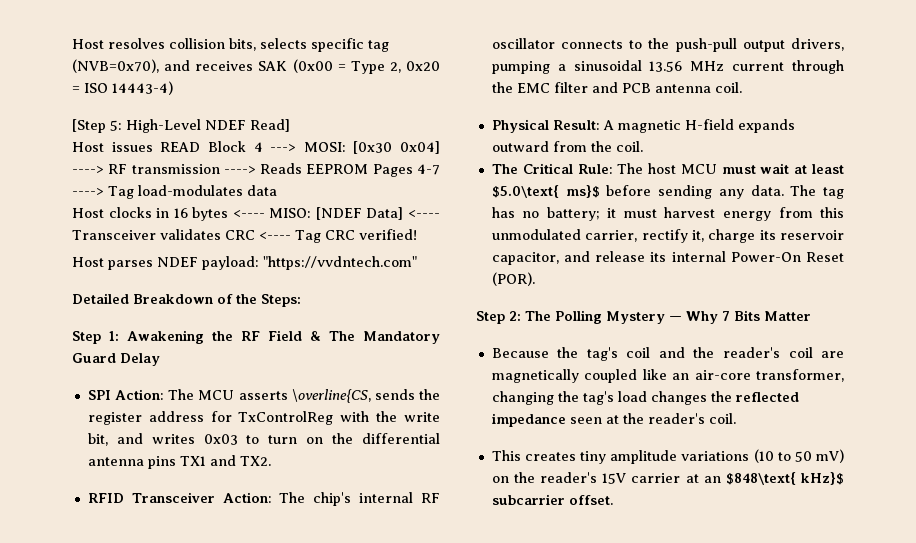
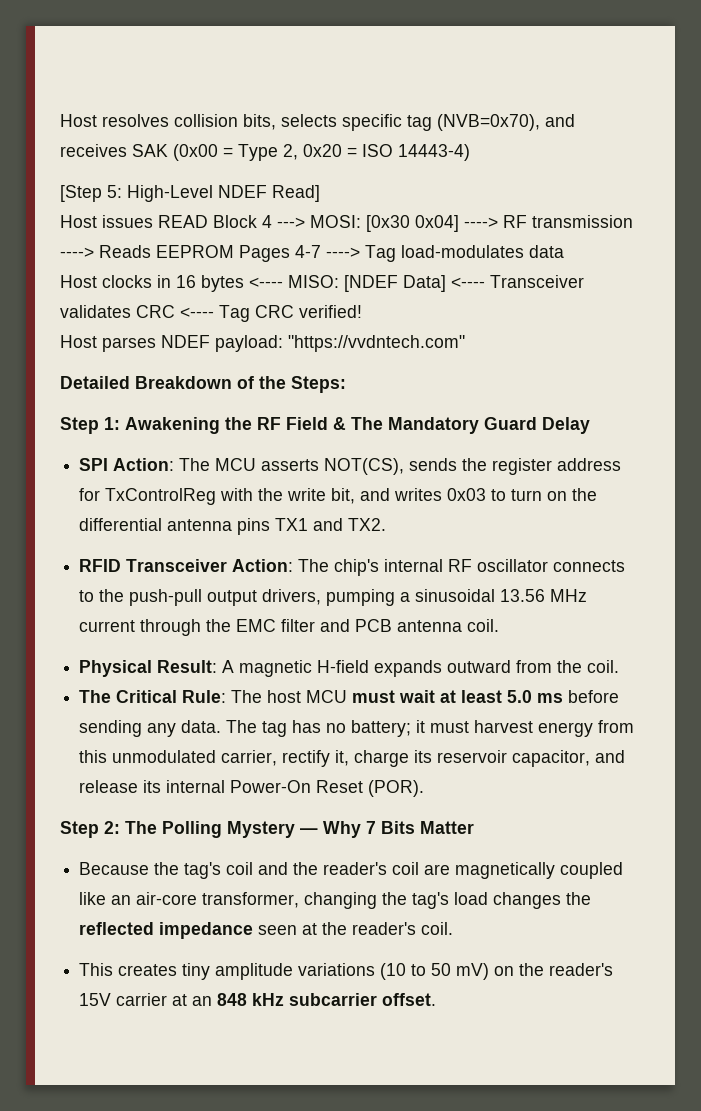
[291,389,371,403] \overline{CS, -> [324,458,405,475] NOT(CS),
[491,185,600,198] $5.0\text{ ms}$ -> [507,690,564,703] 5.0 ms
[725,472,844,485] $848\text{ kHz}$ -> [217,993,285,1006] 848 kHz

